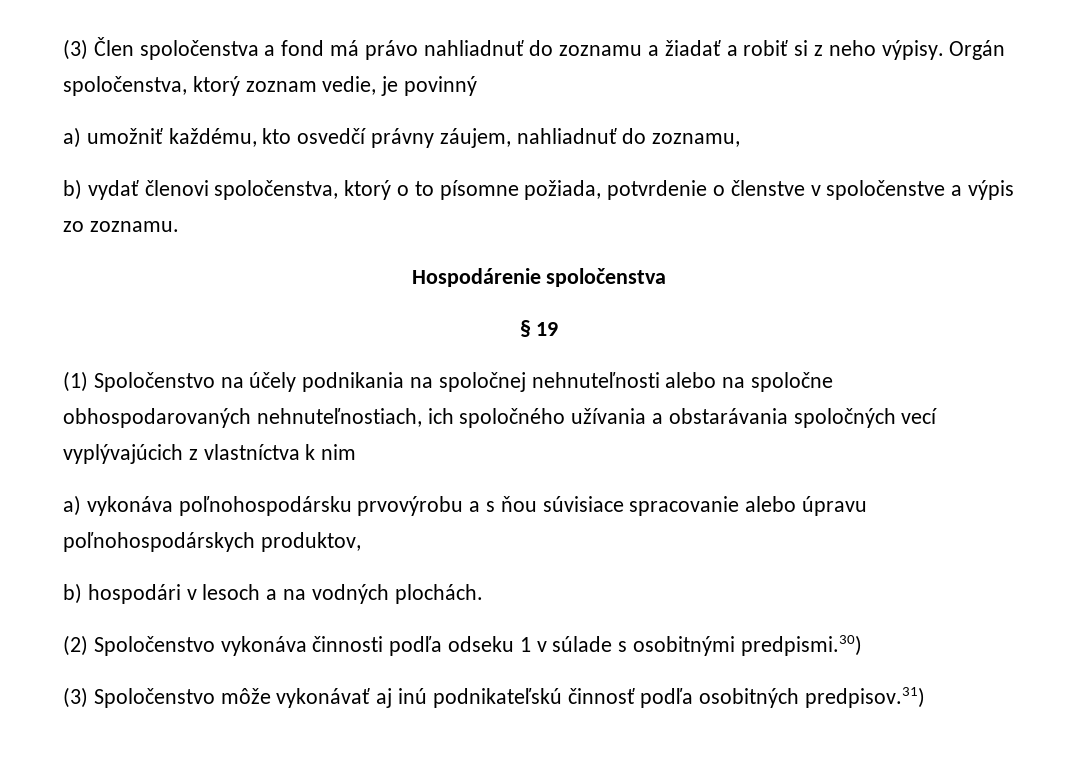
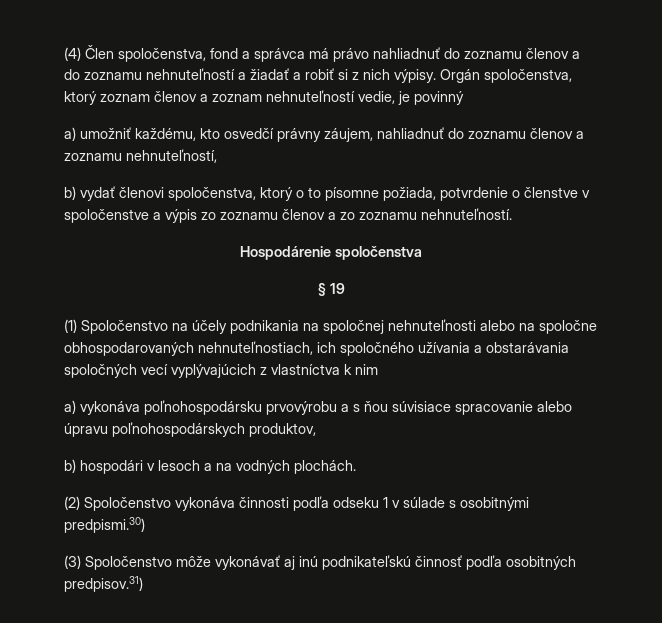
[63,37,325,60] (3) Člen spoločenstva a fond -> [64,45,305,62] (4) Člen spoločenstva, fond a správca
(643, 50) none -> [526,48,580,59] [64,68,235,80] členov a do zoznamu nehnuteľností
[828,40,876,56] neho -> [363,69,390,80] nich
(317, 86) none -> [154,90,355,102] členov a zoznam nehnuteľností
[652,133,741,147] zoznamu, -> [468,128,584,139] [64,149,217,163] zoznamu členov a zoznamu nehnuteľností,
[89,221,179,232] zoznamu. -> [220,208,512,220] zoznamu členov a zo zoznamu nehnuteľností.

